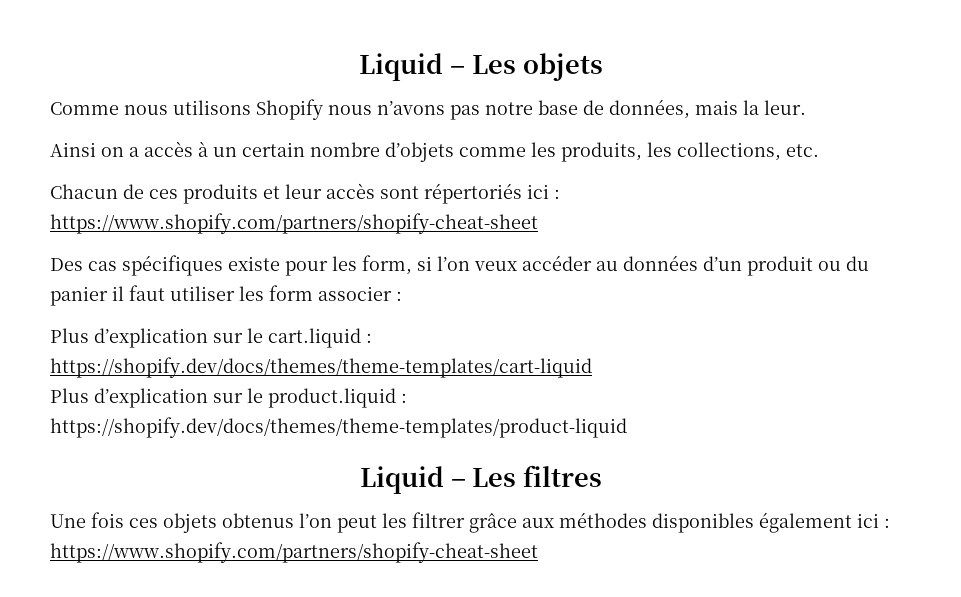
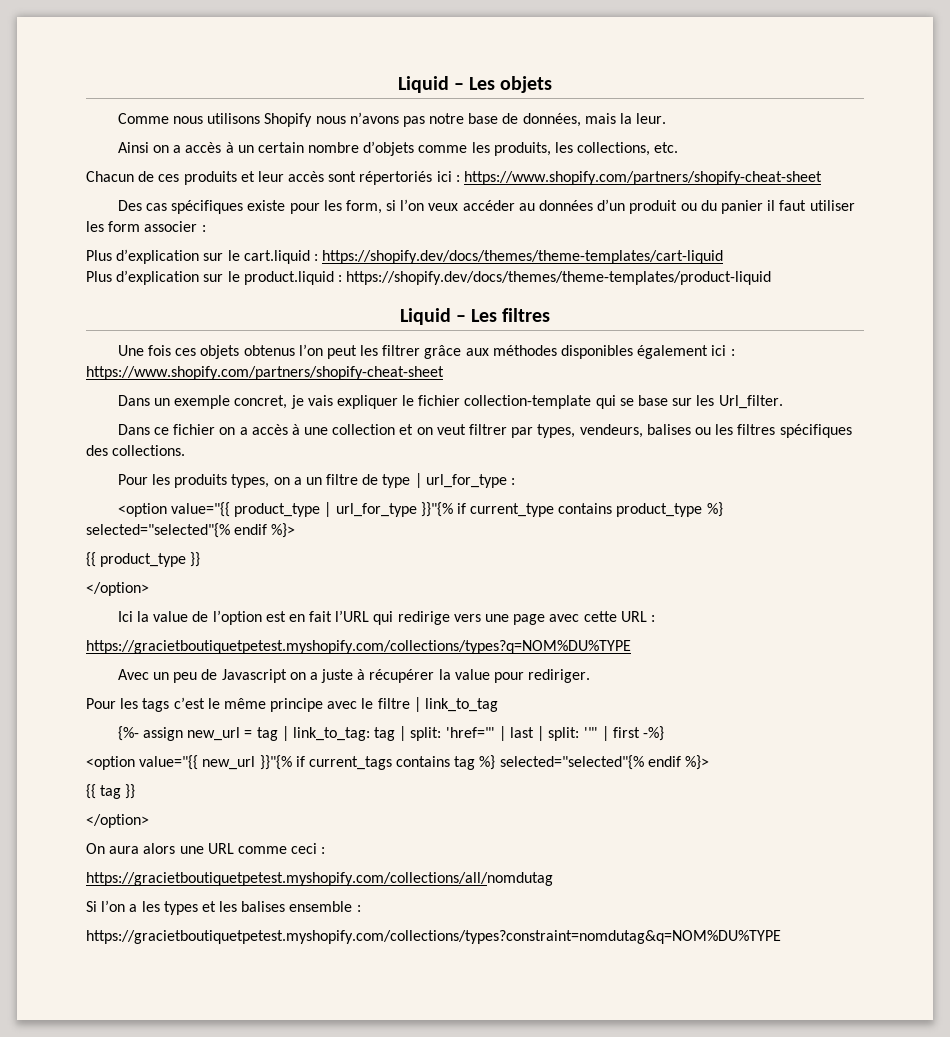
(538, 552) none -> [117,395,783,409] [117,424,852,438] [86,445,186,456] [117,473,516,488] [117,502,723,517] [86,523,296,538] [86,552,201,567] [86,582,149,596] [117,610,655,625] [86,640,631,654] [117,669,591,683] [86,697,499,712] [117,726,665,741] [86,755,710,770] [86,784,136,799] [86,814,149,828] [86,843,326,854] [86,872,553,886] [86,900,361,915] [86,930,781,944] // Dans un exemple concret, je vais expliquer le fichier collection-template qui se base sur les Url_filter. // Dans ce fichier on a accès à une collection et on veut filtrer par types, vendeurs, balises ou les filtres spécifiques des collections. // Pour les produits types, on a un filtre de type | url_for_type : // <option value="{{ product_type | url_for_type }}"{% if current_type contains product_type %} selected="selected"{% endif %}> // {{ product_type }} // </option> // Ici la value de l’option est en fait l’URL qui redirige vers une page avec cette URL : // https://gracietboutiquetpetest.myshopify.com/collections/types?q=NOM%DU%TYPE // Avec un peu de Javascript on a juste à récupérer la value pour rediriger. // Pour les tags c’est le même principe avec le filtre | link_to_tag // {%- assign new_url = tag | link_to_tag: tag | split: 'href="' | last | split: '"' | first -%} // <option value="{{ new_url }}"{% if current_tags contains tag %} selected="selected"{% endif %}> // {{ tag }} // </option> // On aura alors une URL comme ceci : // https://gracietboutiquetpetest.myshopify.com/collections/all/nomdutag // Si l’on a les types et les balises ensemble : // https://gracietboutiquetpetest.myshopify.com/collections/types?constraint=nomdutag&q=NOM%DU%TYPE

